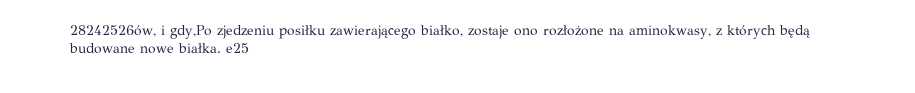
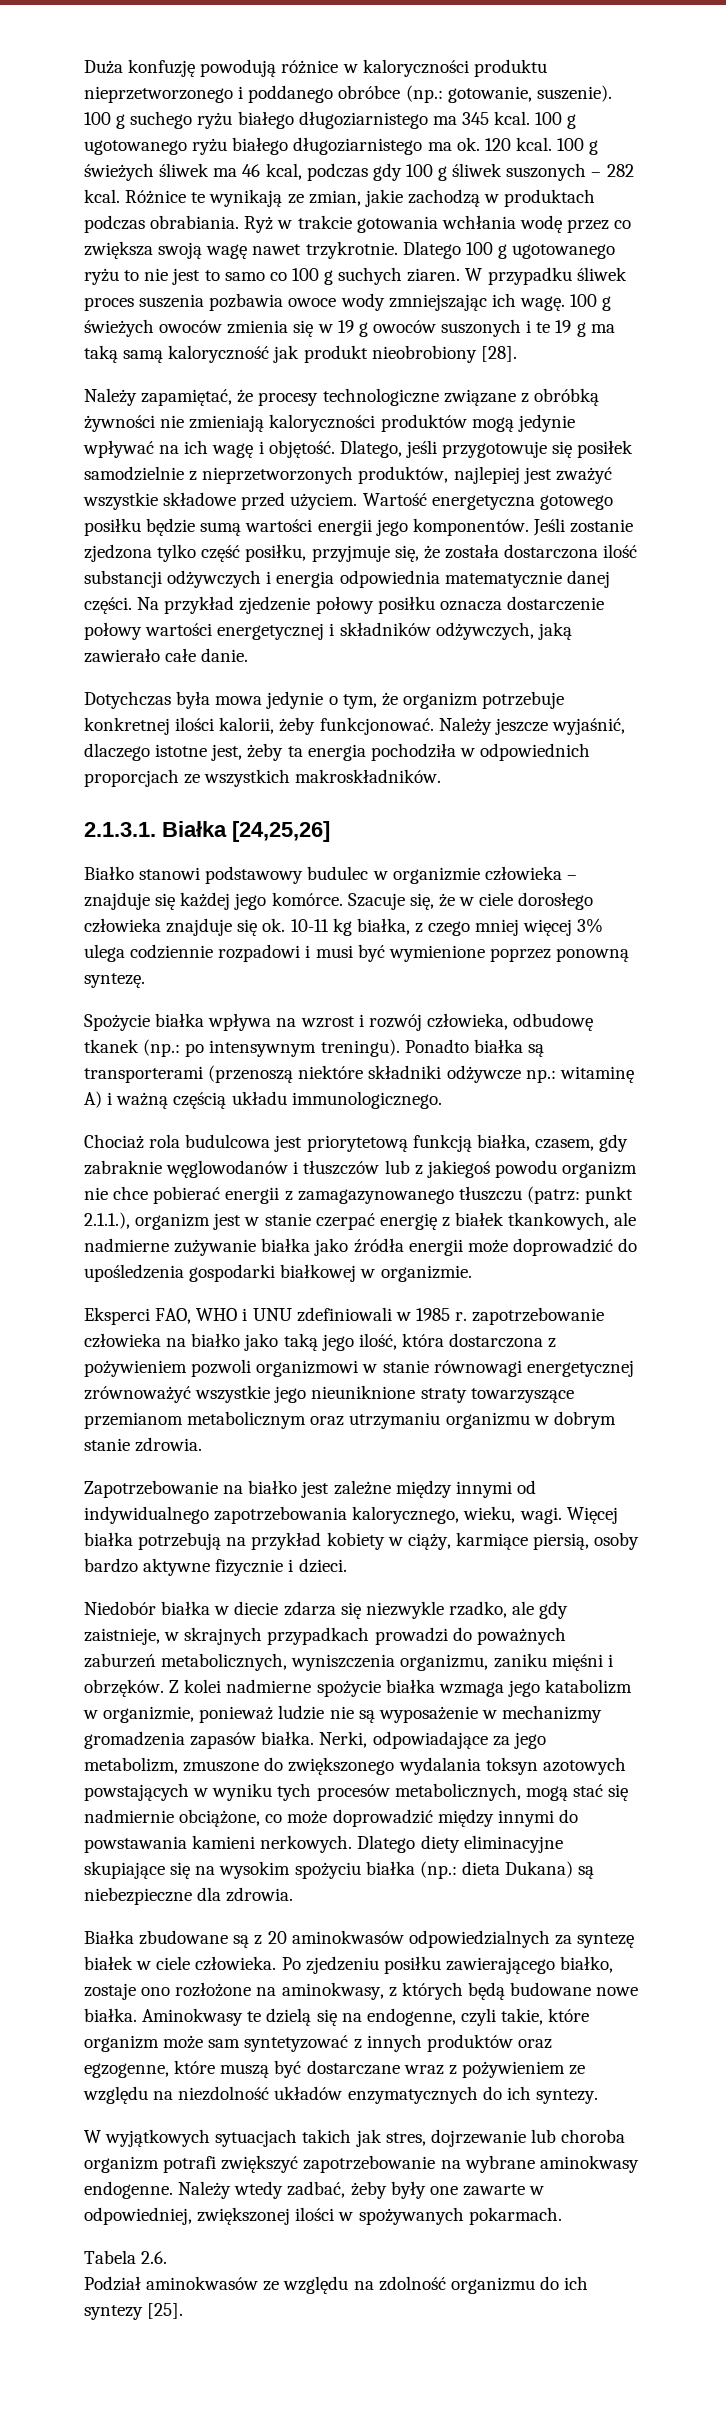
[70,25,212,39] 28242526ów, i gdy,Po -> [84,59,547,77] [84,85,612,103] [84,111,577,129] [84,137,599,155] [84,163,634,181] [84,189,596,207] [84,215,632,233] [84,241,616,259] [84,267,627,285] [84,293,612,311] [84,319,615,337] [84,345,517,363] [84,388,599,406] [84,414,575,432] [83,440,634,458] [84,466,612,484] [83,492,613,510] [84,518,634,536] [84,544,638,562] [84,570,610,588] [84,596,604,614] [84,622,572,640] [84,648,249,663] [84,691,565,709] [84,717,625,735] [84,743,591,761] [84,769,442,787] [84,821,330,842] [84,866,577,884] [84,892,594,910] [84,918,604,936] [84,944,630,962] [84,973,145,988] [84,1013,594,1031] [84,1039,544,1057] [84,1065,634,1083] [84,1091,442,1109] [84,1134,629,1152] [84,1160,638,1178] [84,1186,634,1204] [84,1212,637,1230] [84,1238,638,1256] [84,1264,472,1282] [84,1307,605,1325] [84,1333,557,1351] [84,1359,634,1377] [84,1385,574,1403] [84,1411,616,1429] [84,1437,203,1452] [84,1480,536,1498] [84,1506,618,1524] [84,1532,640,1550] [84,1558,347,1576] [84,1601,569,1619] [84,1627,566,1645] [84,1653,613,1671] [84,1679,633,1697] [83,1705,603,1723] [84,1731,546,1749] [84,1757,626,1775] [84,1783,629,1801] [84,1809,578,1827] [84,1835,563,1853] [84,1861,595,1879] [84,1887,294,1905] [84,1930,635,1948] [84,1956,301,1971] Duża konfuzję powodują różnice w kaloryczności produktu nieprzetworzonego i poddanego obróbce (np.: gotowanie, suszenie). 100 g suchego ryżu białego długoziarnistego ma 345 kcal. 100 g ugotowanego ryżu białego długoziarnistego ma ok. 120 kcal. 100 g świeżych śliwek ma 46 kcal, podczas gdy 100 g śliwek suszonych – 282 kcal. Różnice te wynikają ze zmian, jakie zachodzą w produktach podczas obrabiania. Ryż w trakcie gotowania wchłania wodę przez co zwiększa swoją wagę nawet trzykrotnie. Dlatego 100 g ugotowanego ryżu to nie jest to samo co 100 g suchych ziaren. W przypadku śliwek proces suszenia pozbawia owoce wody zmniejszając ich wagę. 100 g świeżych owoców zmienia się w 19 g owoców suszonych i te 19 g ma taką samą kaloryczność jak produkt nieobrobiony [28]. // Należy zapamiętać, że procesy technologiczne związane z obróbką żywności nie zmieniają kaloryczności produktów mogą jedynie wpływać na ich wagę i objętość. Dlatego, jeśli przygotowuje się posiłek samodzielnie z nieprzetworzonych produktów, najlepiej jest zważyć wszystkie składowe przed użyciem. Wartość energetyczna gotowego posiłku będzie sumą wartości energii jego komponentów. Jeśli zostanie zjedzona tylko część posiłku, przyjmuje się, że została dostarczona ilość substancji odżywczych i energia odpowiednia matematycznie danej części. Na przykład zjedzenie połowy posiłku oznacza dostarczenie połowy wartości energetycznej i składników odżywczych, jaką zawierało całe danie. // Dotychczas była mowa jedynie o tym, że organizm potrzebuje konkretnej ilości kalorii, żeby funkcjonować. Należy jeszcze wyjaśnić, dlaczego istotne jest, żeby ta energia pochodziła w odpowiednich proporcjach ze wszystkich makroskładników. // 2.1.3.1. Białka [24,25,26] // Białko stanowi podstawowy budulec w organizmie człowieka – znajduje się każdej jego komórce. Szacuje się, że w ciele dorosłego człowieka znajduje się ok. 10-11 kg białka, z czego mniej więcej 3% ulega codziennie rozpadowi i musi być wymienione poprzez ponowną syntezę. // Spożycie białka wpływa na wzrost i rozwój człowieka, odbudowę tkanek (np.: po intensywnym treningu). Ponadto białka są transporterami (przenoszą niektóre składniki odżywcze np.: witaminę A) i ważną częścią układu immunologicznego. // Chociaż rola budulcowa jest priorytetową funkcją białka, czasem, gdy zabraknie węglowodanów i tłuszczów lub z jakiegoś powodu organizm nie chce pobierać energii z zamagazynowanego tłuszczu (patrz: punkt 2.1.1.), organizm jest w stanie czerpać energię z białek tkankowych, ale nadmierne zużywanie białka jako źródła energii może doprowadzić do upośledzenia gospodarki białkowej w organizmie. // Eksperci FAO, WHO i UNU zdefiniowali w 1985 r. zapotrzebowanie człowieka na białko jako taką jego ilość, która dostarczona z pożywieniem pozwoli organizmowi w stanie równowagi energetycznej zrównoważyć wszystkie jego nieuniknione straty towarzyszące przemianom metabolicznym oraz utrzymaniu organizmu w dobrym stanie zdrowia. // Zapotrzebowanie na białko jest zależne między innymi od indywidualnego zapotrzebowania kalorycznego, wieku, wagi. Więcej białka potrzebują na przykład kobiety w ciąży, karmiące piersią, osoby bardzo aktywne fizycznie i dzieci. // Niedobór białka w diecie zdarza się niezwykle rzadko, ale gdy zaistnieje, w skrajnych przypadkach prowadzi do poważnych zaburzeń metabolicznych, wyniszczenia organizmu, zaniku mięśni i obrzęków. Z kolei nadmierne spożycie białka wzmaga jego katabolizm w organizmie, ponieważ ludzie nie są wyposażenie w mechanizmy gromadzenia zapasów białka. Nerki, odpowiadające za jego metabolizm, zmuszone do zwiększonego wydalania toksyn azotowych powstających w wyniku tych procesów metabolicznych, mogą stać się nadmiernie obciążone, co może doprowadzić między innymi do powstawania kamieni nerkowych. Dlatego diety eliminacyjne skupiające się na wysokim spożyciu białka (np.: dieta Dukana) są niebezpieczne dla zdrowia. // Białka zbudowane są z 20 aminokwasów odpowiedzialnych za syntezę białek w ciele człowieka. Po
[226,43,249,53] e25 -> [142,2008,590,2026] [84,2034,552,2052] [84,2060,586,2078] [83,2086,598,2104] [84,2129,626,2147] [84,2155,639,2173] [84,2181,545,2199] [84,2207,562,2225] [84,2250,168,2264] [84,2276,589,2294] [84,2303,184,2320] Aminokwasy te dzielą się na endogenne, czyli takie, które organizm może sam syntetyzować z innych produktów oraz egzogenne, które muszą być dostarczane wraz z pożywieniem ze względu na niezdolność układów enzymatycznych do ich syntezy. // W wyjątkowych sytuacjach takich jak stres, dojrzewanie lub choroba organizm potrafi zwiększyć zapotrzebowanie na wybrane aminokwasy endogenne. Należy wtedy zadbać, żeby były one zawarte w odpowiedniej, zwiększonej ilości w spożywanych pokarmach. // Tabela 2.6. // Podział aminokwasów ze względu na zdolność organizmu do ich syntezy [25].

